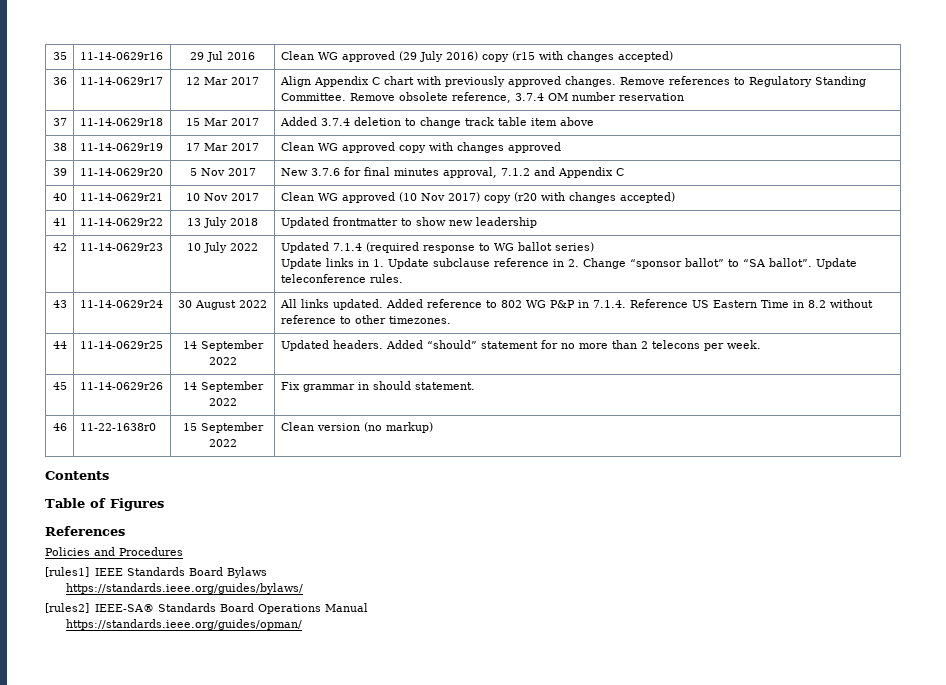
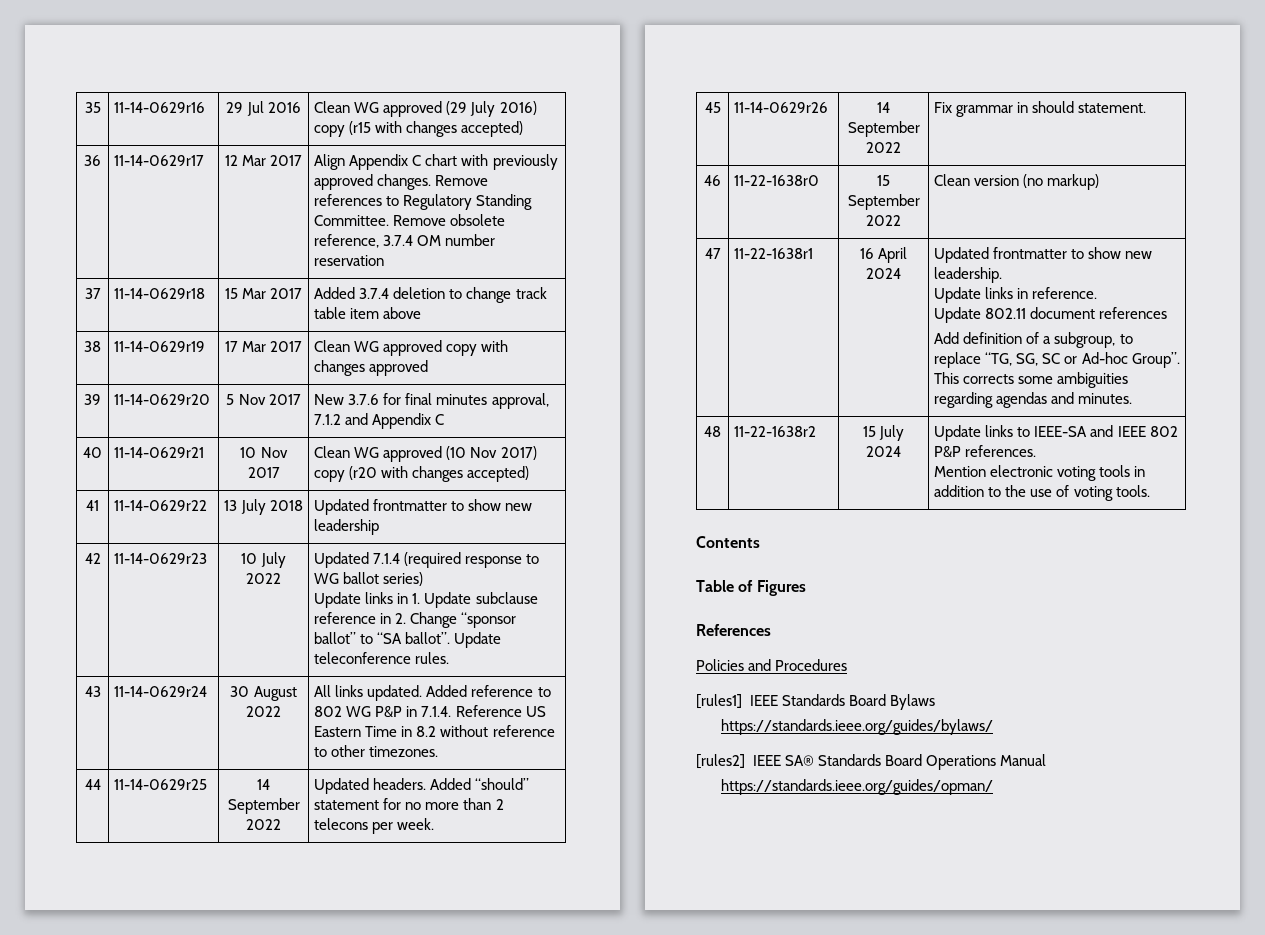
(433, 427) none -> [704,248,721,259] [734,248,814,259] [859,247,908,263] [866,268,901,279] [934,247,1153,263] [934,267,1003,283] [934,287,1098,303] [934,307,1168,323] [934,332,1133,348] [934,352,1180,368] [934,372,1129,388] [934,392,1133,408] [704,426,721,437] [734,426,817,437] [862,425,905,441] [866,446,901,457] [934,425,1178,441] [934,445,1037,458] [934,465,1146,481] [934,485,1150,501] // 47 | 11-22-1638r1 | 16 April 2024 | Updated frontmatter to show new leadership. // Update links in reference. // Update 802.11 document references // Add definition of a subgroup, to replace “TG, SG, SC or Ad-hoc Group”. This corrects some ambiguities regarding agendas and minutes. // 48 | 11-22-1638r2 | 15 July 2024 | Update links to IEEE-SA and IEEE 802 P&P references. // Mention electronic voting tools in addition to the use of voting tools.
[94,604,154,612] IEEE-SA® -> [752,755,814,766] IEEE SA®

